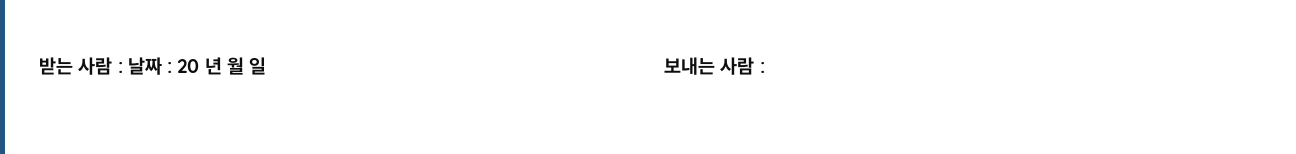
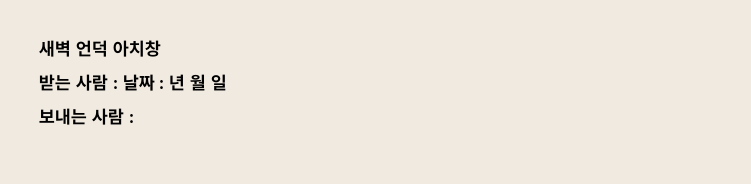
(39, 66) none -> [39,40,161,57] 새벽 언덕 아치창 //
[177,59,200,73] 20 -> (165, 84) none

